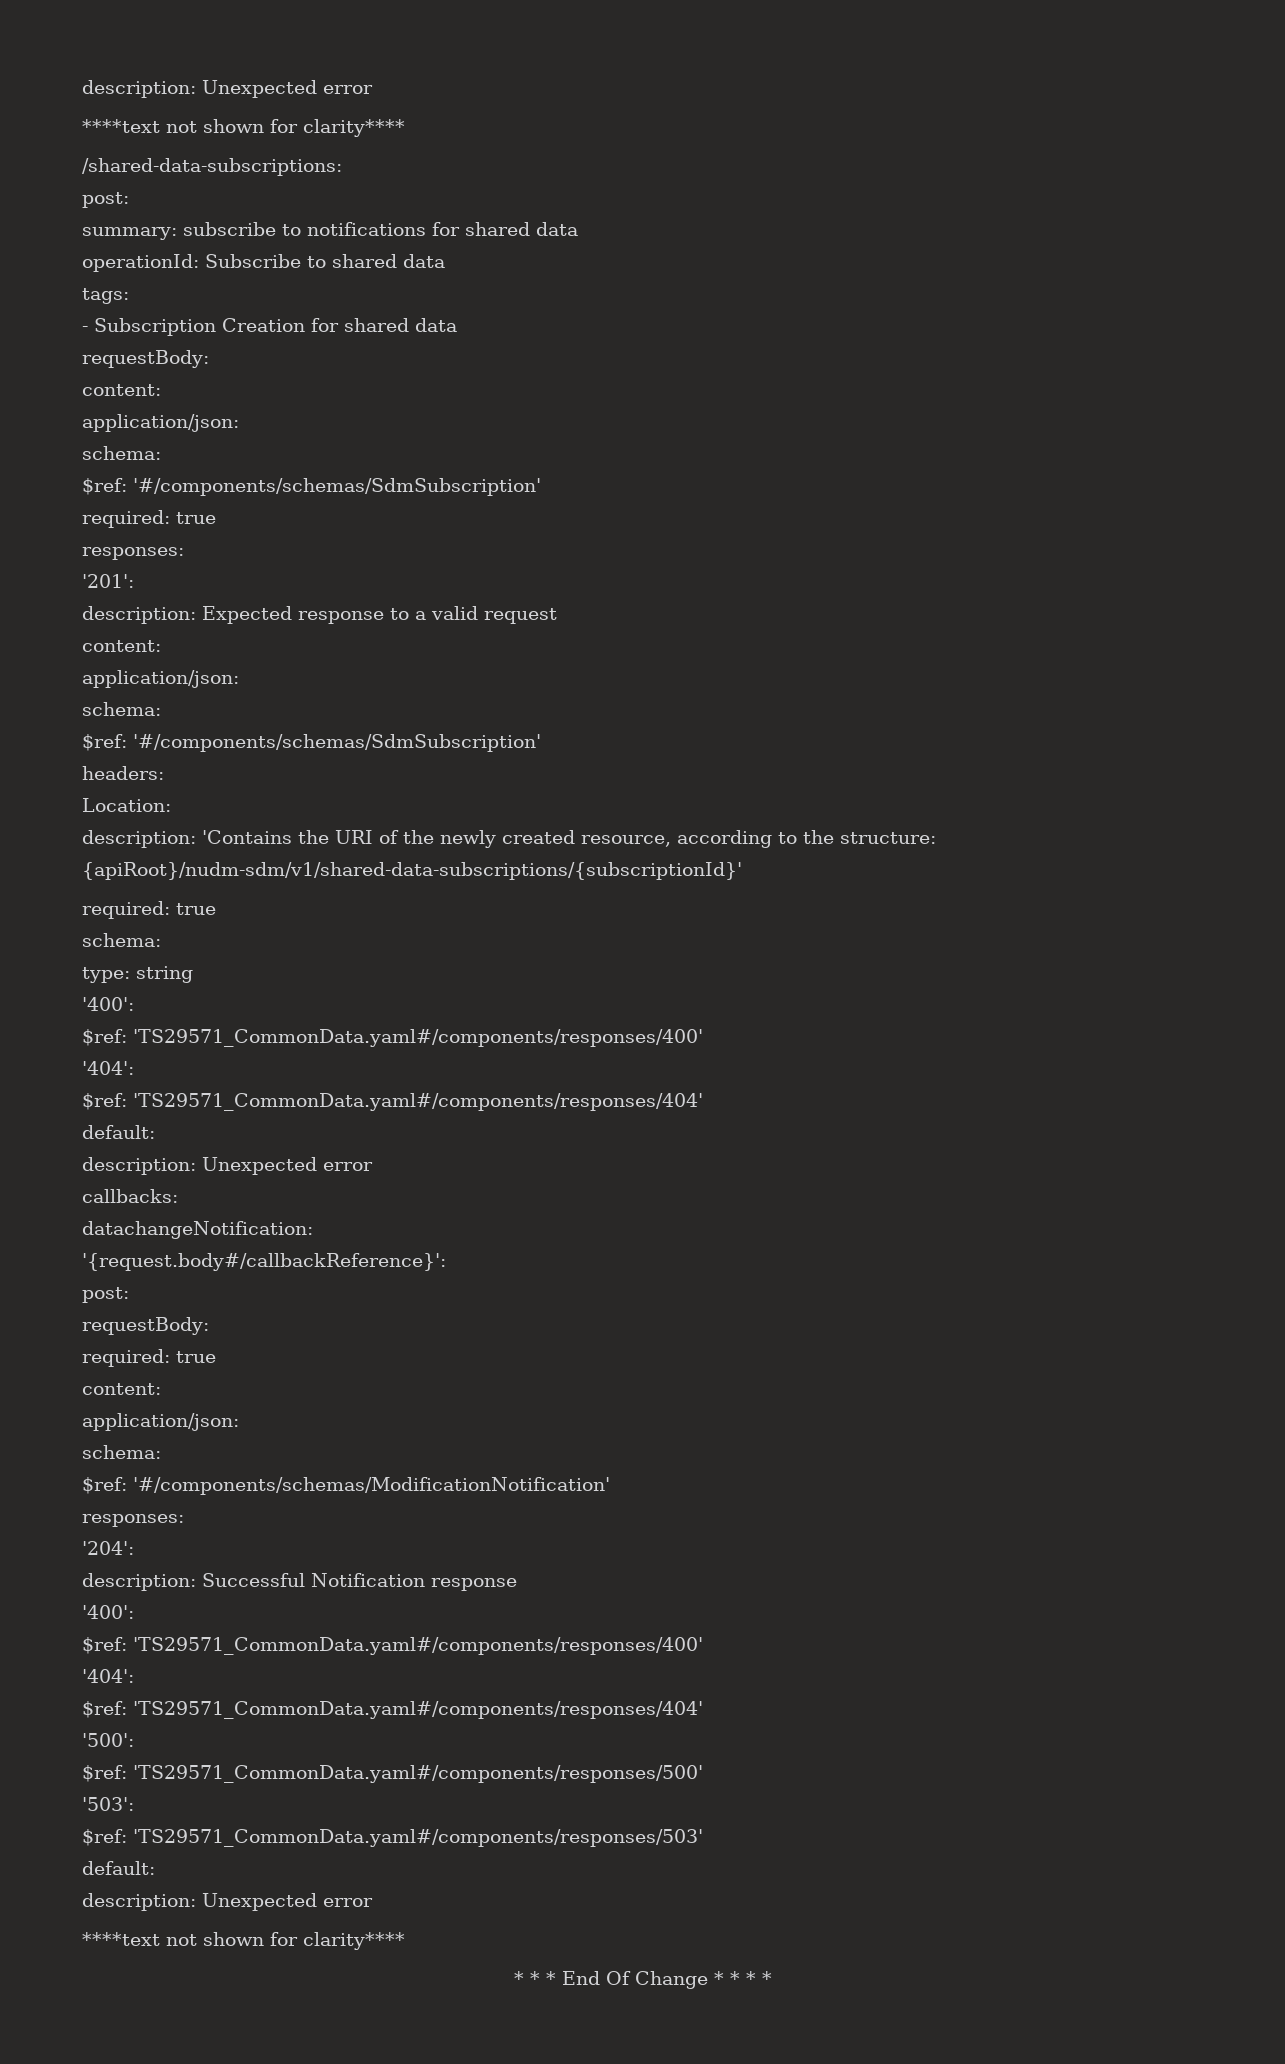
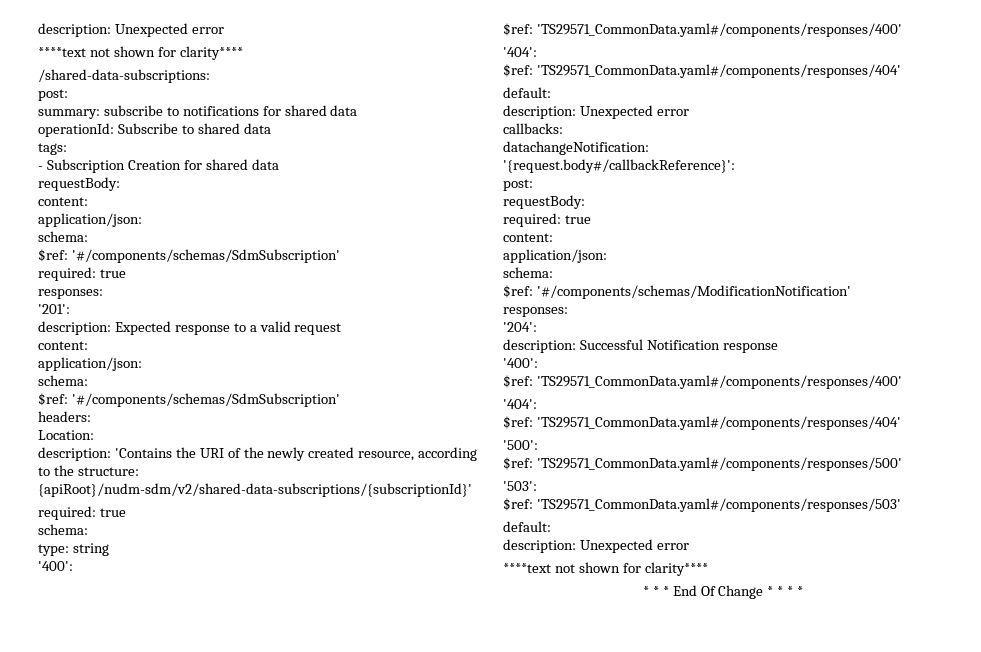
[82,862,742,880] {apiRoot}/nudm-sdm/v1/shared-data-subscriptions/{subscriptionId}' -> [38,483,472,497] {apiRoot}/nudm-sdm/v2/shared-data-subscriptions/{subscriptionId}'

